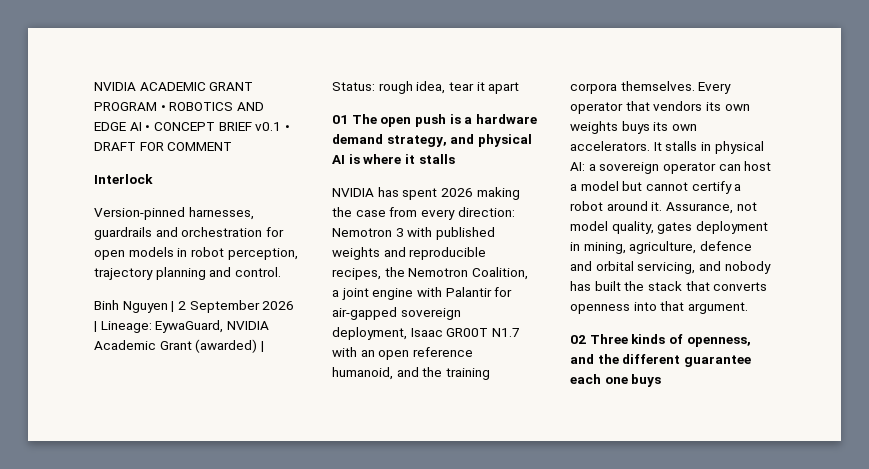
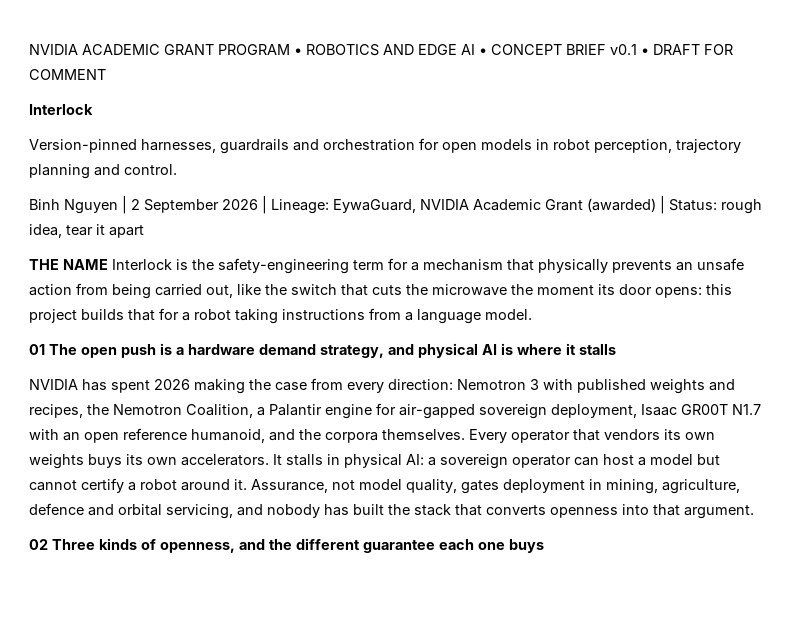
(520, 88) none -> [29,258,744,274] [29,283,732,299] [29,308,532,324] // THE NAME Interlock is the safety-engineering term for a mechanism that physically prevents an unsafe action from being carried out, like the switch that cuts the microwave the moment its door opens: this project builds that for a robot taking instructions from a language model.
[409,247,487,260] reproducible -> (735, 385) none
[341,287,492,300] joint engine with Palantir -> [269,404,372,419] Palantir engine
[445,368,490,380] training -> (321, 434) none

